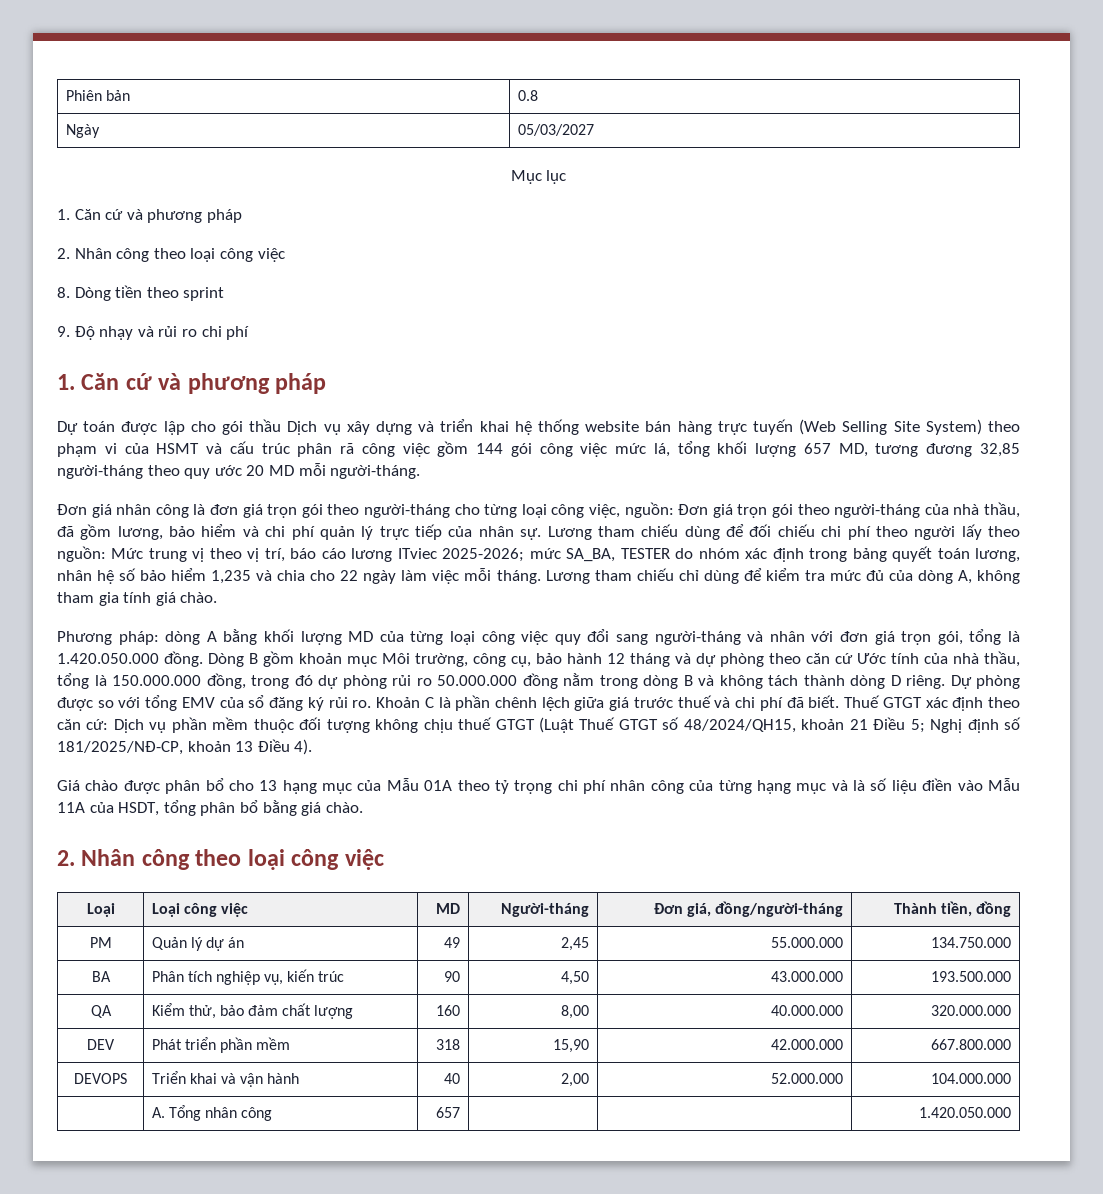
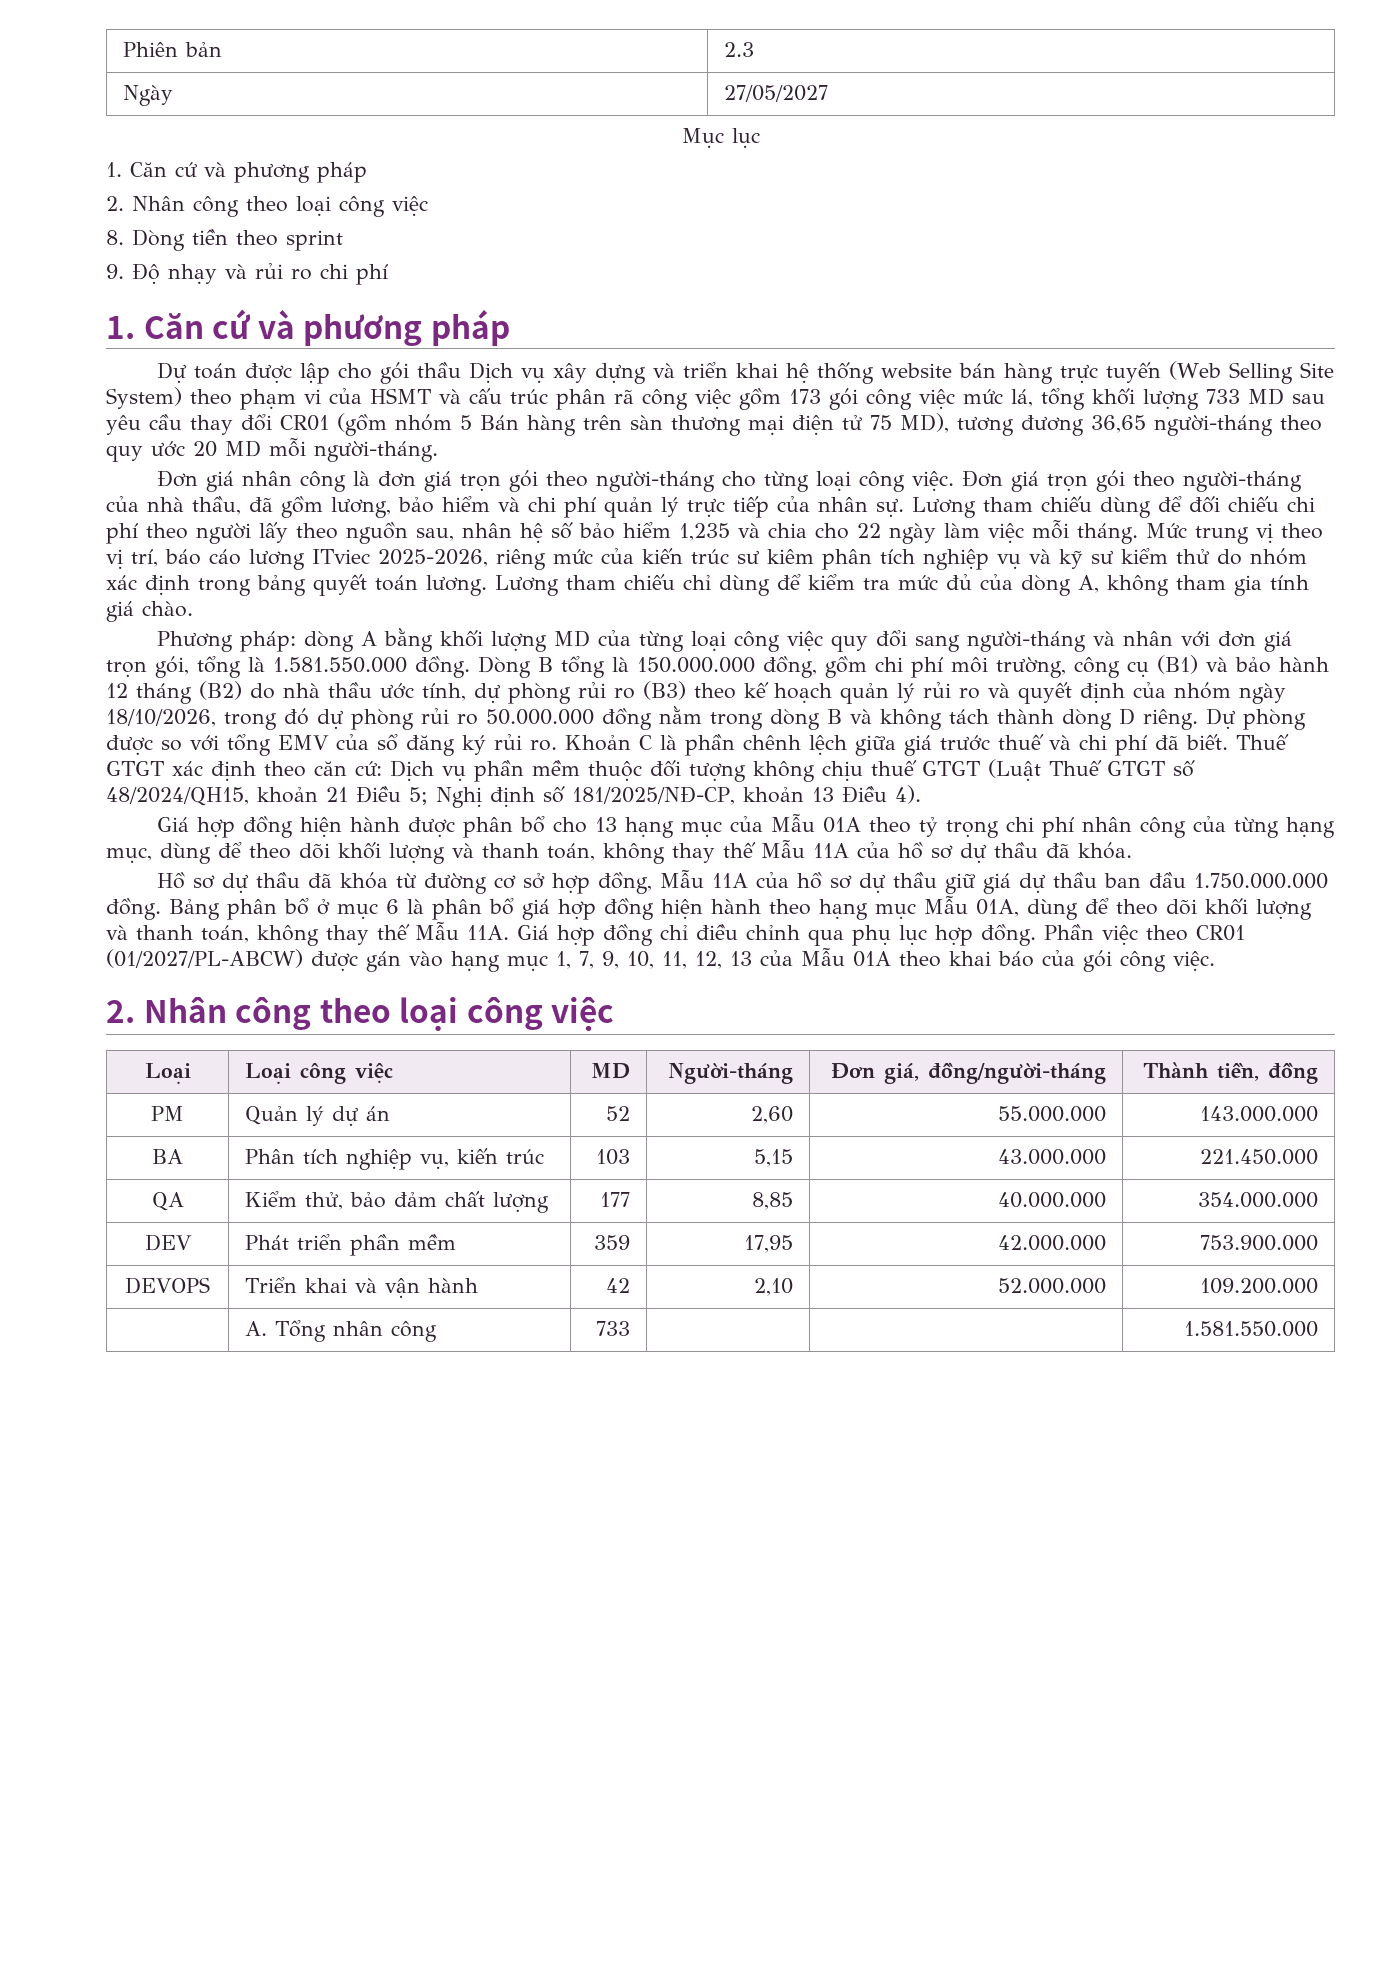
[517,90,538,101] 0.8 -> [723,42,754,57] 2.3
[517,124,594,136] 05/03/2027 -> [723,85,828,102] 27/05/2027
[476,443,504,454] 144 -> [789,389,821,404] 173
[803,443,868,457] 657 MD, -> [1206,388,1325,405] [106,413,949,436] 733 MD sau yêu cầu thay đổi CR01 (gồm nhóm 5 Bán hàng trên sàn thương mại điện tử 75 MD),
[979,443,1020,457] 32,85 -> [1091,415,1146,433] 36,65
[589,502,674,518] việc, nguồn: -> [912,471,955,491] việc.
[57,546,1021,562] nguồn: Mức trung vị theo vị trí, báo cáo lương ITviec 2025-2026; mức SA_BA, TESTER do nhóm xác định trong bảng quyết toán lương, -> [346,522,454,544] nguồn sau,
(541, 577) none -> [1146,523,1323,544] [106,548,1307,570] [106,574,487,596] Mức trung vị theo vị trí, báo cáo lương ITviec 2025-2026, riêng mức của kiến trúc sư kiêm phân tích nghiệp vụ và kỹ sư kiểm thử do nhóm xác định trong bảng quyết toán lương.
[57,653,159,664] 1.420.050.000 -> [273,657,407,673] 1.581.550.000
[263,651,1020,667] [57,673,246,689] gồm khoản mục Môi trường, công cụ, bảo hành 12 tháng và dự phòng theo căn cứ Ước tính của nhà thầu, tổng là 150.000.000 đồng, -> [561,655,1329,678] [106,681,1286,704] [106,709,216,727] tổng là 150.000.000 đồng, gồm chi phí môi trường, công cụ (B1) và bảo hành 12 tháng (B2) do nhà thầu ước tính, dự phòng rủi ro (B3) theo kế hoạch quản lý rủi ro và quyết định của nhóm ngày 18/10/2026,
[85,780,119,791] chào -> [197,816,401,838] hợp đồng hiện hành
[796,778,1020,794] [57,800,363,816] mục và là số liệu điền vào Mẫu 11A của HSDT, tổng phân bổ bằng giá chào. -> [106,840,1132,864] [157,870,1329,894] [106,896,1312,920] [106,922,1245,946] [106,948,1215,972] mục, dùng để theo dõi khối lượng và thanh toán, không thay thế Mẫu 11A của hồ sơ dự thầu đã khóa. // Hồ sơ dự thầu đã khóa từ đường cơ sở hợp đồng, Mẫu 11A của hồ sơ dự thầu giữ giá dự thầu ban đầu 1.750.000.000 đồng. Bảng phân bổ ở mục 6 là phân bổ giá hợp đồng hiện hành theo hạng mục Mẫu 01A, dùng để theo dõi khối lượng và thanh toán, không thay thế Mẫu 11A. Giá hợp đồng chỉ điều chỉnh qua phụ lục hợp đồng. Phần việc theo CR01 (01/2027/PL-ABCW) được gán vào hạng mục 1, 7, 9, 10, 11, 12, 13 của Mẫu 01A theo khai báo của gói công việc.
[444,937,461,948] [561,937,590,951] 49 | 2,45 -> [606,1106,631,1121] [751,1106,794,1124] 52 | 2,60
[931,937,1012,948] 134.750.000 -> [1200,1106,1319,1122] 143.000.000
[444,971,461,982] [561,971,590,985] 90 | 4,50 -> [596,1149,631,1165] [754,1149,794,1167] 103 | 5,15
[931,971,1012,982] 193.500.000 -> [1200,1149,1319,1165] 221.450.000
[436,1005,461,1016] [561,1005,590,1019] 160 | 8,00 -> [600,1192,631,1207] [752,1192,794,1210] 177 | 8,85
[931,1005,1012,1016] 320.000.000 -> [1198,1192,1319,1208] 354.000.000
[436,1039,461,1050] [553,1039,590,1053] 318 | 15,90 -> [594,1235,631,1250] [744,1235,794,1253] 359 | 17,95
[931,1039,1012,1050] 667.800.000 -> [1200,1235,1319,1251] 753.900.000
[444,1073,461,1084] [561,1073,590,1087] 40 | 2,00 -> [606,1278,631,1293] [754,1278,794,1296] 42 | 2,10
[931,1073,1012,1084] 104.000.000 -> [1200,1278,1319,1294] 109.200.000
[436,1107,461,1118] [919,1107,1012,1118] 657 | | | 1.420.050.000 -> [596,1321,631,1336] [1184,1321,1319,1337] 733 | | | 1.581.550.000

